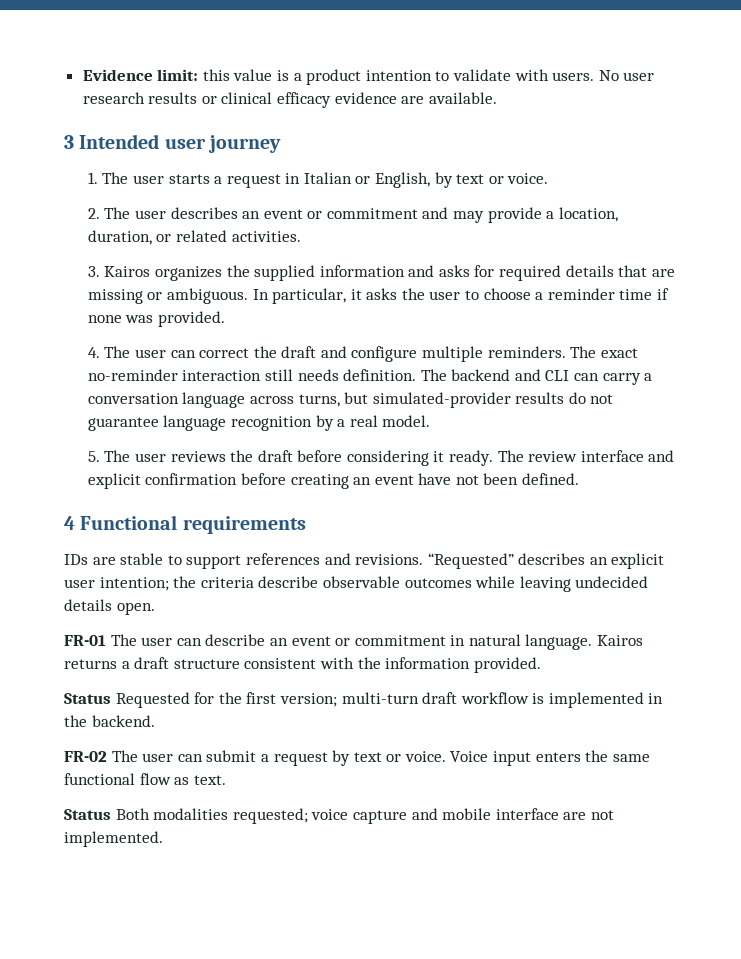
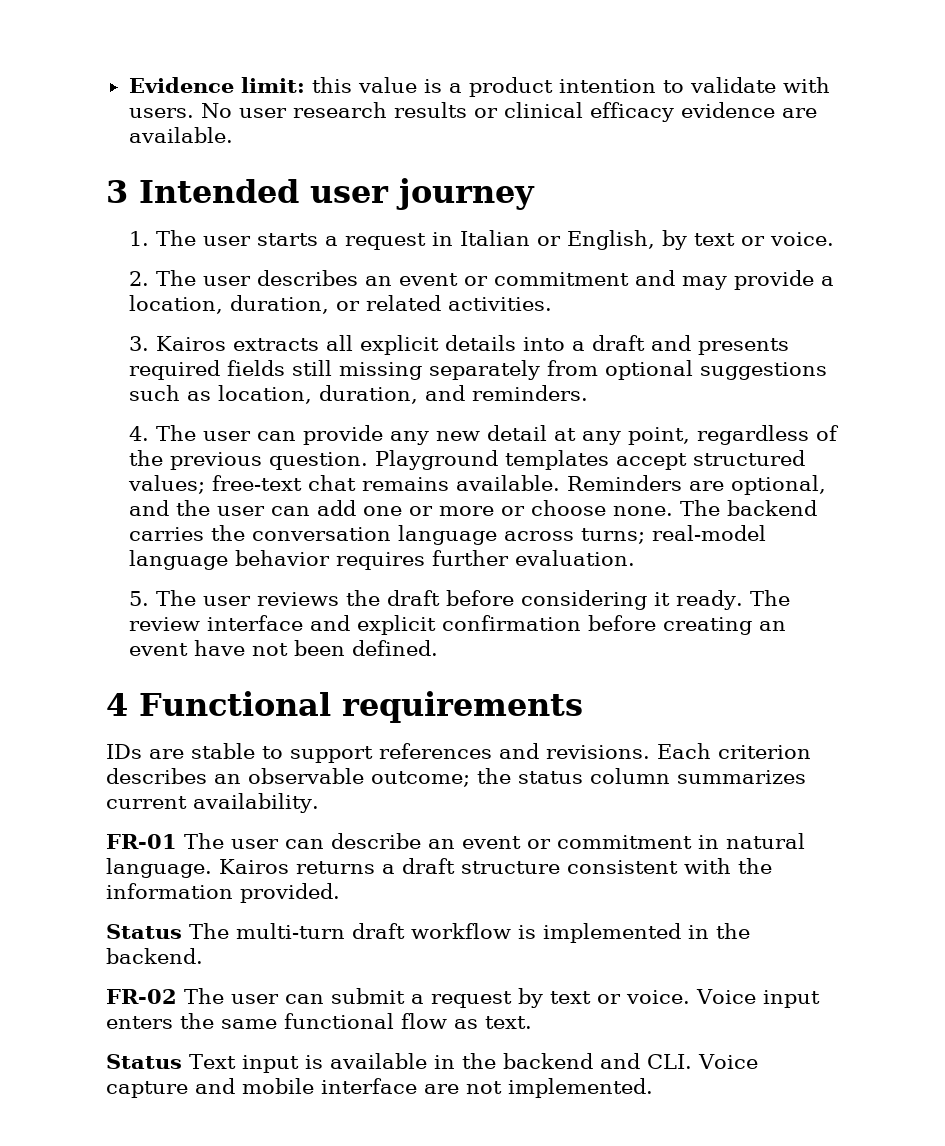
[154,265,675,281] [87,288,670,304] [87,311,225,327] [87,346,638,362] [87,369,653,385] [87,392,614,408] [87,415,431,431] organizes the supplied information and asks for required details that are missing or ambiguous. In particular, it asks the user to choose a reminder time if none was provided. // 4. The user can correct the draft and configure multiple reminders. The exact no-reminder interaction still needs definition. The backend and CLI can carry a conversation language across turns, but simulated-provider results do not guarantee language recognition by a real model. -> [233,335,790,355] [129,360,828,380] [129,385,589,404] [129,425,840,445] [129,450,806,470] [128,475,827,495] [129,500,818,516] [129,525,767,545] [129,550,636,570] extracts all explicit details into a draft and presents required fields still missing separately from optional suggestions such as location, duration, and reminders. // 4. The user can provide any new detail at any point, regardless of the previous question. Playground templates accept structured values; free-text chat remains available. Reminders are optional, and the user can add one or more or choose none. The backend carries the conversation language across turns; real-model language behavior requires further evaluation.
[427,553,665,569] [64,576,649,592] [64,599,155,615] “Requested” describes an explicit user intention; the criteria describe observable outcomes while leaving undecided details open. -> [657,743,811,759] [106,768,806,787] [106,793,319,813] Each criterion describes an observable outcome; the status column summarizes current availability.
[115,692,337,708] Requested for the first version; -> [189,923,229,939] The
[115,808,349,824] Both modalities requested; voice -> [189,1053,758,1073] Text input is available in the backend and CLI. Voice

